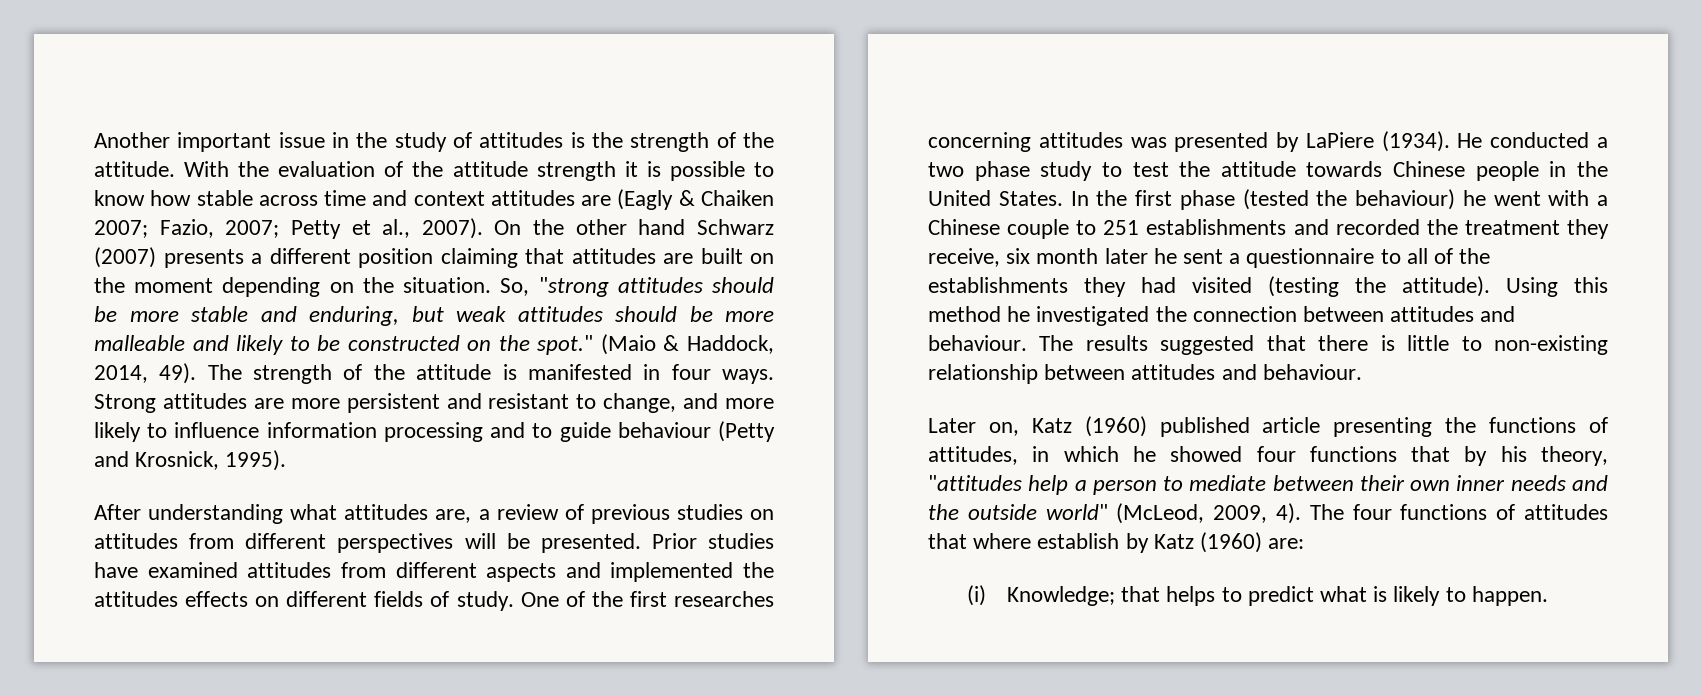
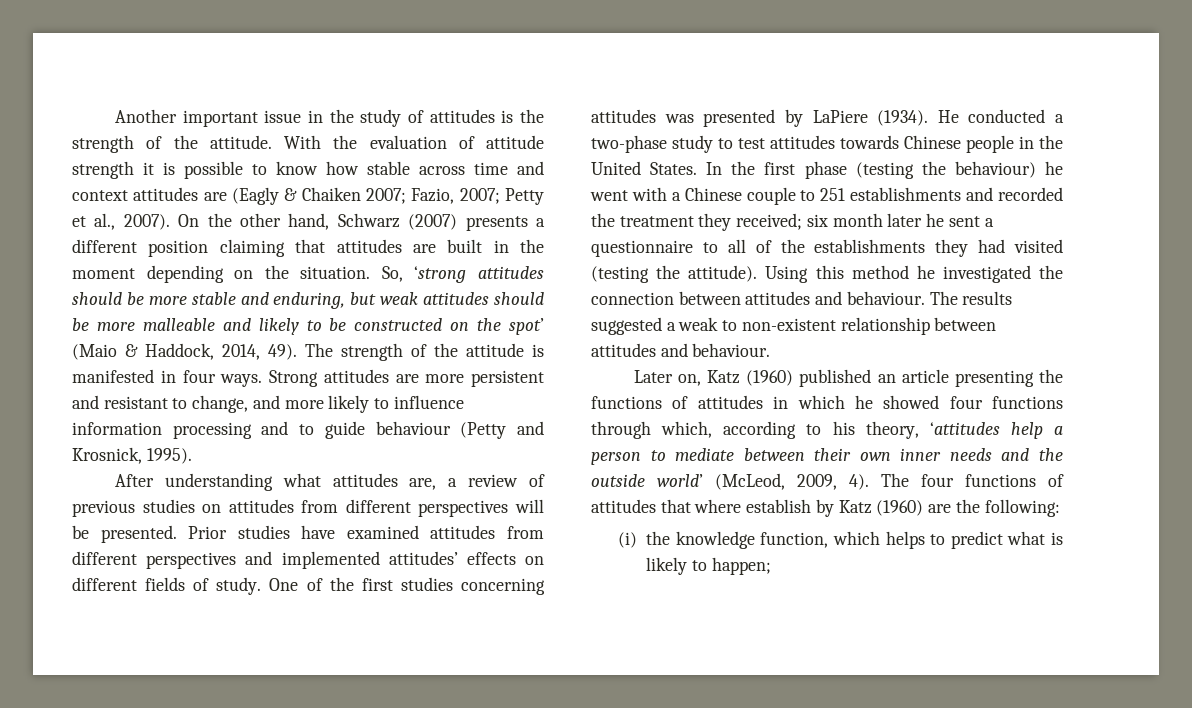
[412,161,444,177] the -> (475, 142) none
[638,219,686,235] hand -> [288,213,330,230] hand,
[750,253,774,264] on -> [493,240,509,253] in
[538,277,609,297] "strong -> [414,266,467,283] ‘strong
[537,335,594,355] spot." -> [508,318,544,335] spot’
[486,563,557,582] aspects -> [146,552,237,569] perspectives
[743,562,774,578] [94,591,178,607] the attitudes -> [388,551,458,565] attitudes’
[673,591,774,607] researches -> [400,577,453,591] studies
[928,161,1030,181] two phase -> [591,135,667,153] two-phase
[1179,161,1296,177] the attitude -> [770,135,835,149] attitudes
[1242,189,1309,210] (tested -> [855,162,914,179] (testing
[928,248,1000,267] receive, -> [736,213,803,230] received;
[1266,335,1608,355] that there is little to non-existing -> [666,317,836,331] a weak to non-existent
(1250, 427) none -> [877,374,896,383] an
[928,446,1018,465] attitudes, -> [697,395,763,409] attitudes
[1411,446,1488,466] that by -> [591,421,822,439] through which, according to
[928,475,1022,491] "attitudes -> [929,422,1000,435] ‘attitudes
[1045,504,1108,520] world" -> [657,474,703,487] world’
[1268,538,1305,549] [967,585,1161,606] are: // (i) Knowledge; that -> [928,499,1060,517] [618,531,880,549] are the following: // (i) the knowledge function, which
[1471,586,1548,606] happen. -> [711,557,771,575] happen;

